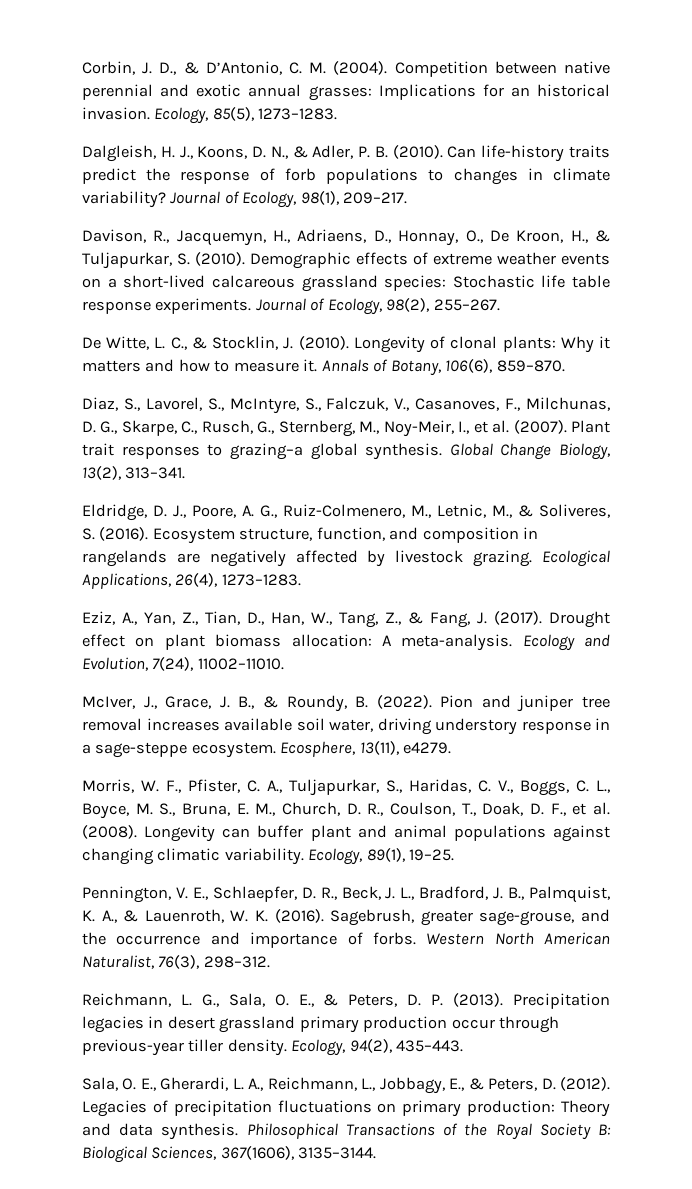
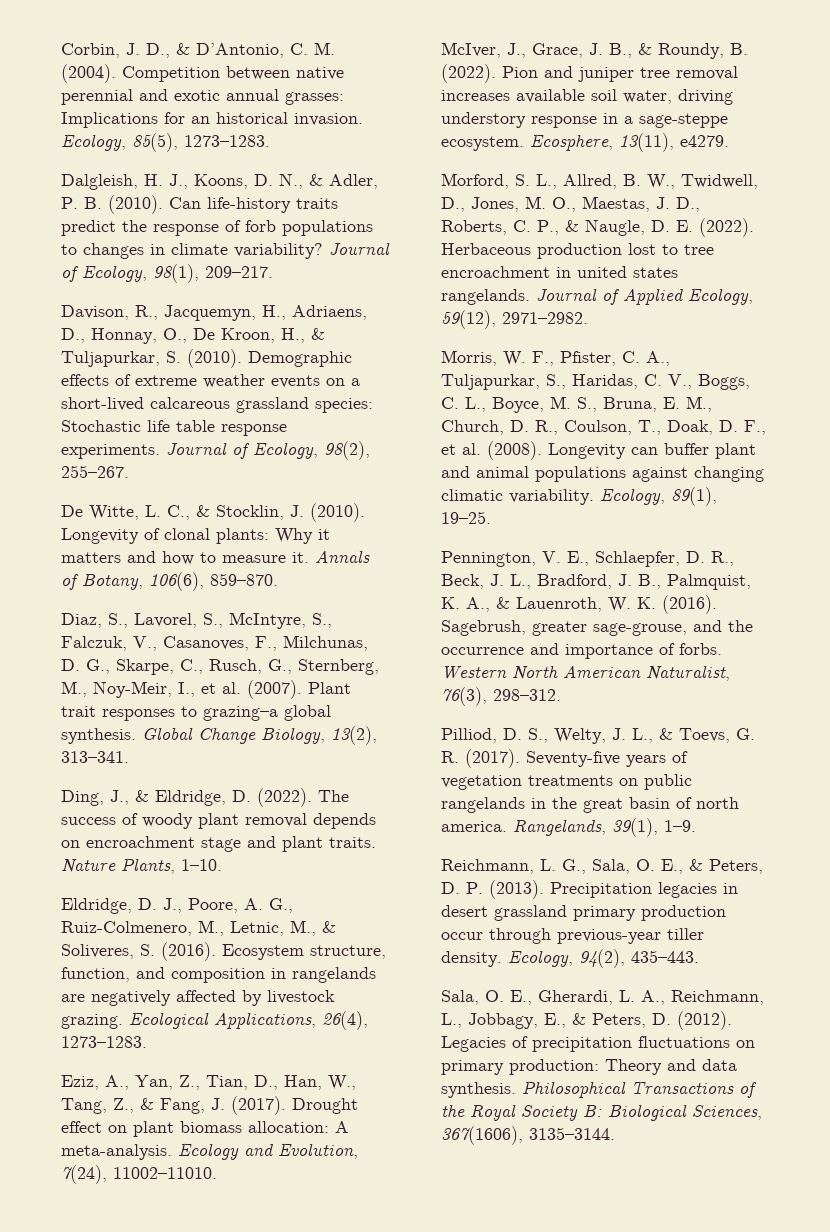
(186, 473) none -> [61,788,349,807] [61,813,376,829] [61,836,376,852] [61,858,222,874] // Ding, J., & Eldridge, D. (2022). The success of woody plant removal depends on encroachment stage and plant traits. Nature Plants, 1–10.
(452, 748) none -> [441,173,758,189] [441,196,700,212] [441,218,754,237] [441,243,714,259] [441,266,678,278] [441,288,753,305] [441,310,588,329] // Morford, S. L., Allred, B. W., Twidwell, D., Jones, M. O., Maestas, J. D., Roberts, C. P., & Naugle, D. E. (2022). Herbaceous production lost to tree encroachment in united states rangelands. Journal of Applied Ecology, 59(12), 2971–2982.
(270, 962) none -> [441,728,755,744] [441,749,688,768] [441,774,692,790] [441,797,739,813] [441,818,696,837] // Pilliod, D. S., Welty, J. L., & Toevs, G. R. (2017). Seventy-five years of vegetation treatments on public rangelands in the great basin of north america. Rangelands, 39(1), 1–9.

